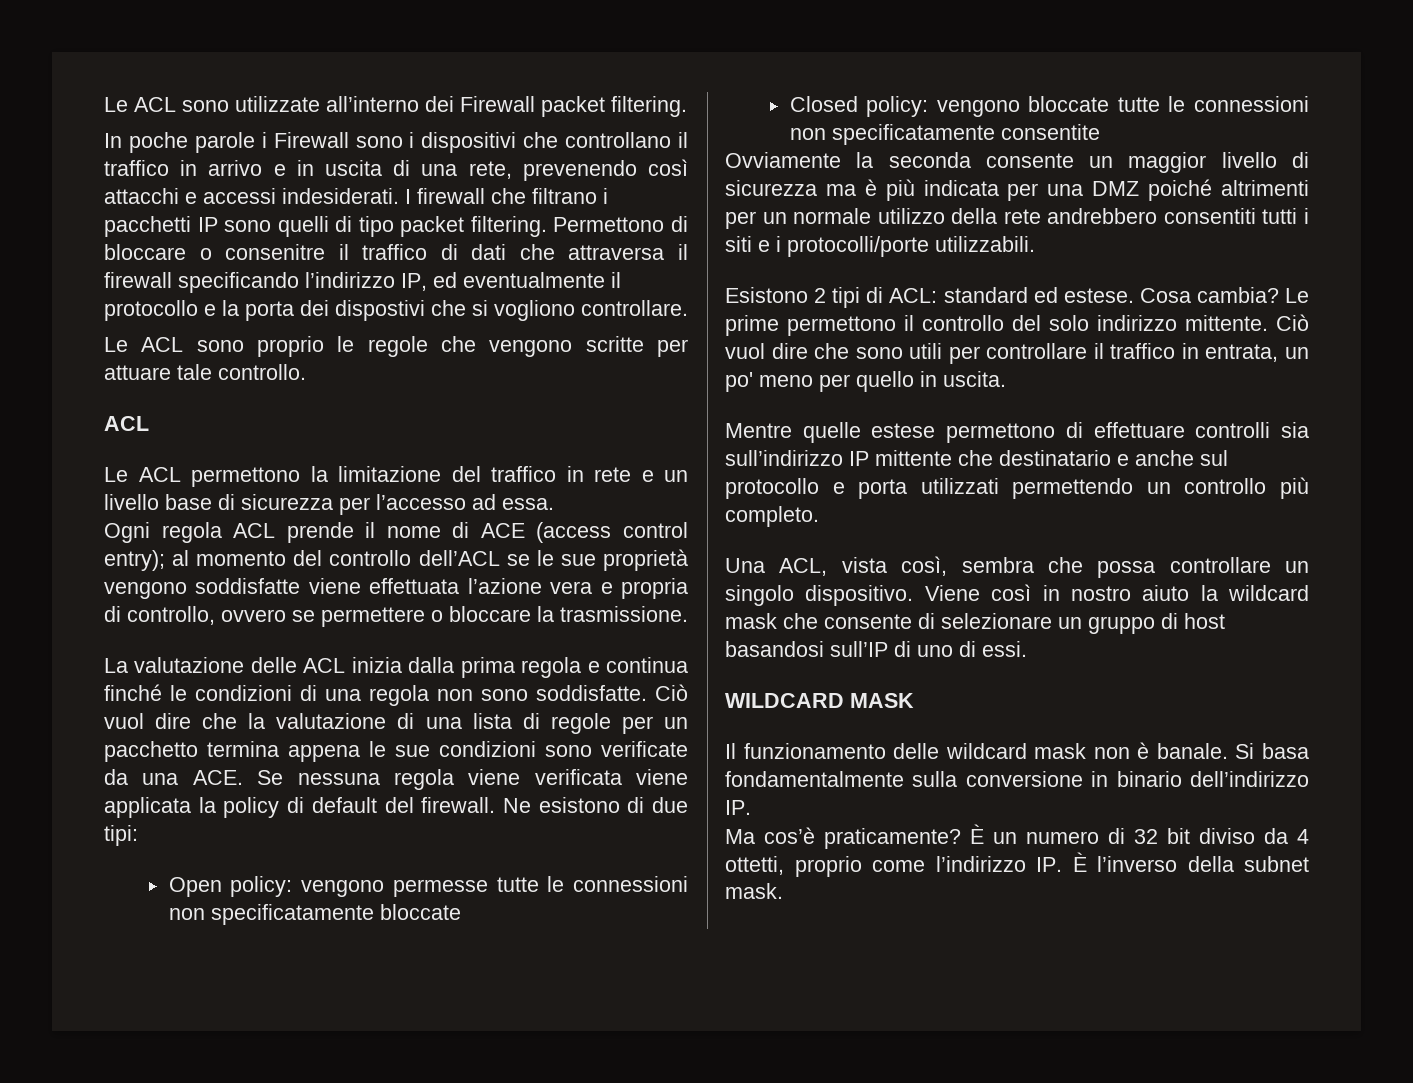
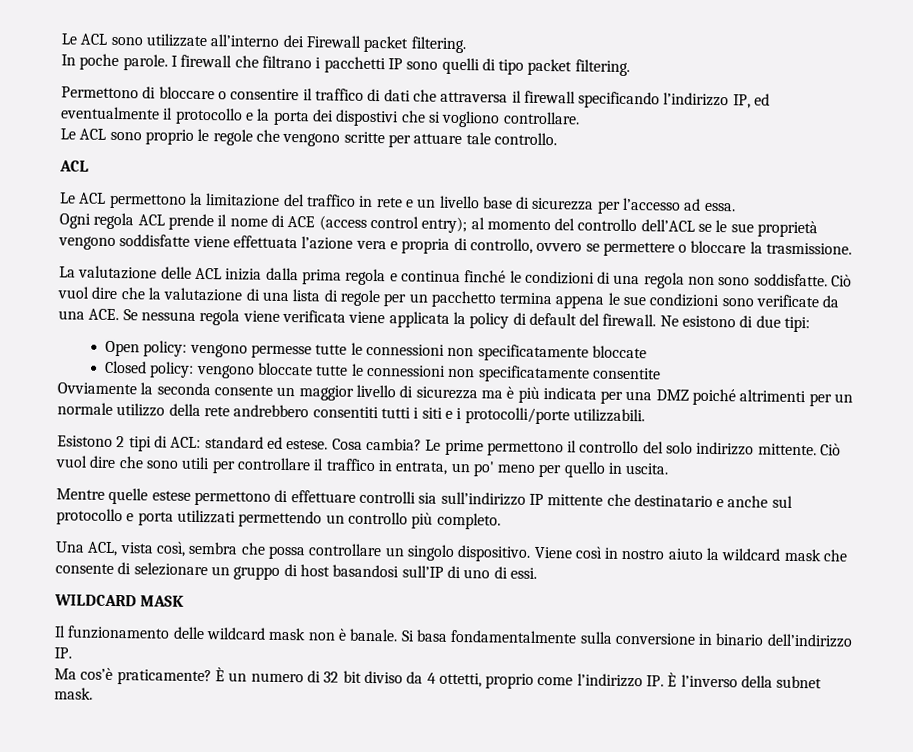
[194,132,688,153] [104,159,688,181] [104,188,399,204] parole i Firewall sono i dispositivi che controllano il traffico in arrivo e in uscita di una rete, prevenendo così attacchi e accessi indesiderati. -> [122,54,168,71] parole.
(547, 226) none -> (630, 68) //
[225,244,326,260] consenitre -> [230,88,300,101] consentire

